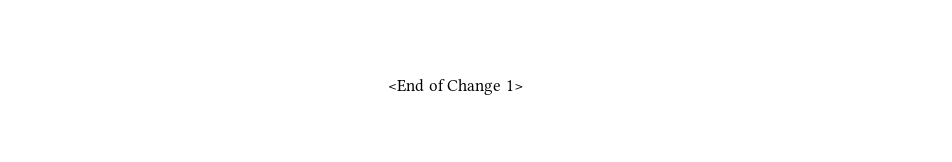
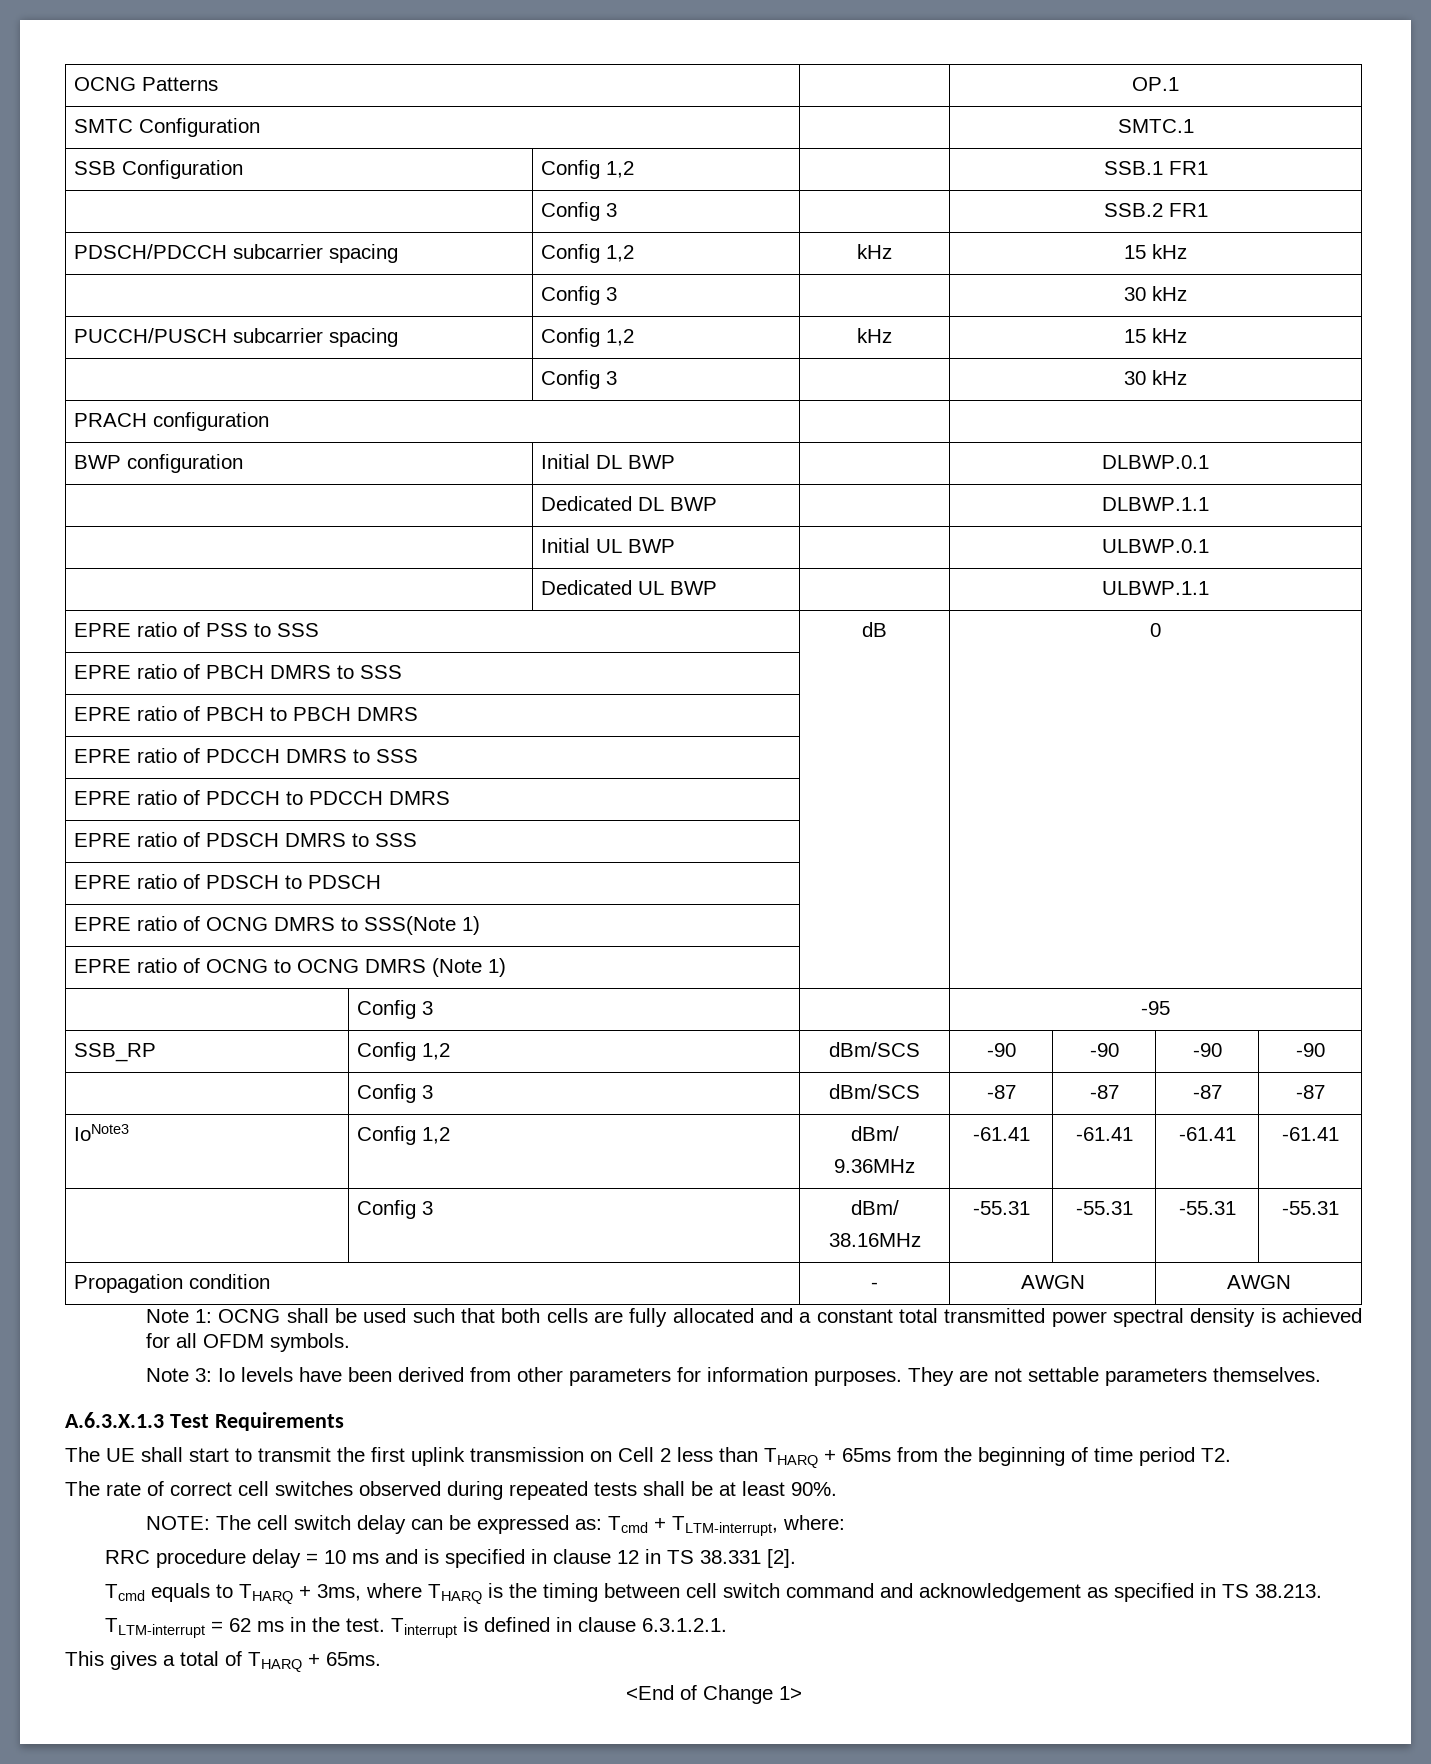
(388, 85) none -> [73,77,218,91] [1132,77,1179,91] [73,118,260,137] [1117,119,1194,133] [73,160,243,179] [540,160,634,179] [1103,161,1208,175] [540,202,617,221] [1103,203,1208,217] [73,244,398,263] [540,244,634,263] [857,244,892,259] [1124,244,1187,259] [540,286,617,305] [1124,286,1187,301] [73,328,398,347] [540,328,634,347] [857,328,892,343] [1124,328,1187,343] [540,370,617,389] [1124,370,1187,385] [73,412,269,431] [73,454,243,473] [540,454,675,469] [1102,455,1209,469] [540,496,717,511] [1102,497,1209,511] [540,538,675,553] [1102,539,1209,553] [540,580,717,595] [1102,581,1209,595] [73,622,319,637] [862,622,887,637] [1150,623,1161,637] [73,664,402,679] [73,706,418,721] [73,748,418,763] [73,790,450,805] [73,832,417,847] [73,874,381,889] [73,916,480,935] [73,958,506,977] [356,1000,433,1019] [1141,1001,1170,1015] [73,1043,156,1062] [356,1042,450,1061] [829,1042,920,1057] [986,1043,1016,1057] [1089,1043,1119,1057] [1192,1043,1222,1057] [1295,1043,1325,1057] [356,1084,433,1103] [829,1084,920,1099] [986,1085,1016,1099] [1089,1085,1119,1099] [1192,1085,1222,1099] [1295,1085,1325,1099] [73,1124,129,1141] [356,1126,450,1145] [850,1126,899,1141] [834,1159,915,1173] [972,1127,1030,1141] [1075,1127,1133,1141] [1178,1127,1236,1141] [1281,1127,1339,1141] [356,1200,433,1219] [850,1200,899,1215] [828,1233,921,1247] [972,1201,1030,1215] [1075,1201,1133,1215] [1178,1201,1236,1215] [1281,1201,1339,1215] [73,1274,270,1293] [871,1282,878,1289] [1020,1275,1085,1289] [1226,1275,1291,1289] [145,1308,1362,1327] [145,1333,350,1352] [145,1367,1321,1386] [65,1412,344,1431] [65,1447,1231,1468] [65,1481,837,1500] [145,1515,845,1536] [105,1549,797,1568] [105,1583,1323,1604] [105,1617,728,1638] [65,1651,381,1672] OCNG Patterns | | OP.1 // SMTC Configuration | | SMTC.1 // SSB Configuration | Config 1,2 | | SSB.1 FR1 // | Config 3 | | SSB.2 FR1 // PDSCH/PDCCH subcarrier spacing | Config 1,2 | kHz | 15 kHz // | Config 3 | | 30 kHz // PUCCH/PUSCH subcarrier spacing | Config 1,2 | kHz | 15 kHz // | Config 3 | | 30 kHz // PRACH configuration | | // BWP configuration | Initial DL BWP | | DLBWP.0.1 // | Dedicated DL BWP | | DLBWP.1.1 // | Initial UL BWP | | ULBWP.0.1 // | Dedicated UL BWP | | ULBWP.1.1 // EPRE ratio of PSS to SSS | dB | 0 // EPRE ratio of PBCH DMRS to SSS | | // EPRE ratio of PBCH to PBCH DMRS | | // EPRE ratio of PDCCH DMRS to SSS | | // EPRE ratio of PDCCH to PDCCH DMRS | | // EPRE ratio of PDSCH DMRS to SSS | | // EPRE ratio of PDSCH to PDSCH | | // EPRE ratio of OCNG DMRS to SSS(Note 1) | | // EPRE ratio of OCNG to OCNG DMRS (Note 1) | | // | Config 3 | | -95 // SSB_RP | Config 1,2 | dBm/SCS | -90 | -90 | -90 | -90 // | Config 3 | dBm/SCS | -87 | -87 | -87 | -87 // IoNote3 | Config 1,2 | dBm/ // 9.36MHz | -61.41 | -61.41 | -61.41 | -61.41 // | Config 3 | dBm/ // 38.16MHz | -55.31 | -55.31 | -55.31 | -55.31 // Propagation condition | - | AWGN | AWGN // Note 1: OCNG shall be used such that both cells are fully allocated and a constant total transmitted power spectral density is achieved for all OFDM symbols. // Note 3: Io levels have been derived from other parameters for information purposes. They are not settable parameters themselves. // A.6.3.X.1.3 Test Requirements // The UE shall start to transmit the first uplink transmission on Cell 2 less than THARQ + 65ms from the beginning of time period T2. // The rate of correct cell switches observed during repeated tests shall be at least 90%. // NOTE: The cell switch delay can be expressed as: Tcmd + TLTM-interrupt, where: // RRC procedure delay = 10 ms and is specified in clause 12 in TS 38.331 [2]. // Tcmd equals to THARQ + 3ms, where THARQ is the timing between cell switch command and acknowledgement as specified in TS 38.213. // TLTM-interrupt = 62 ms in the test. Tinterrupt is defined in clause 6.3.1.2.1. // This gives a total of THARQ + 65ms. //

